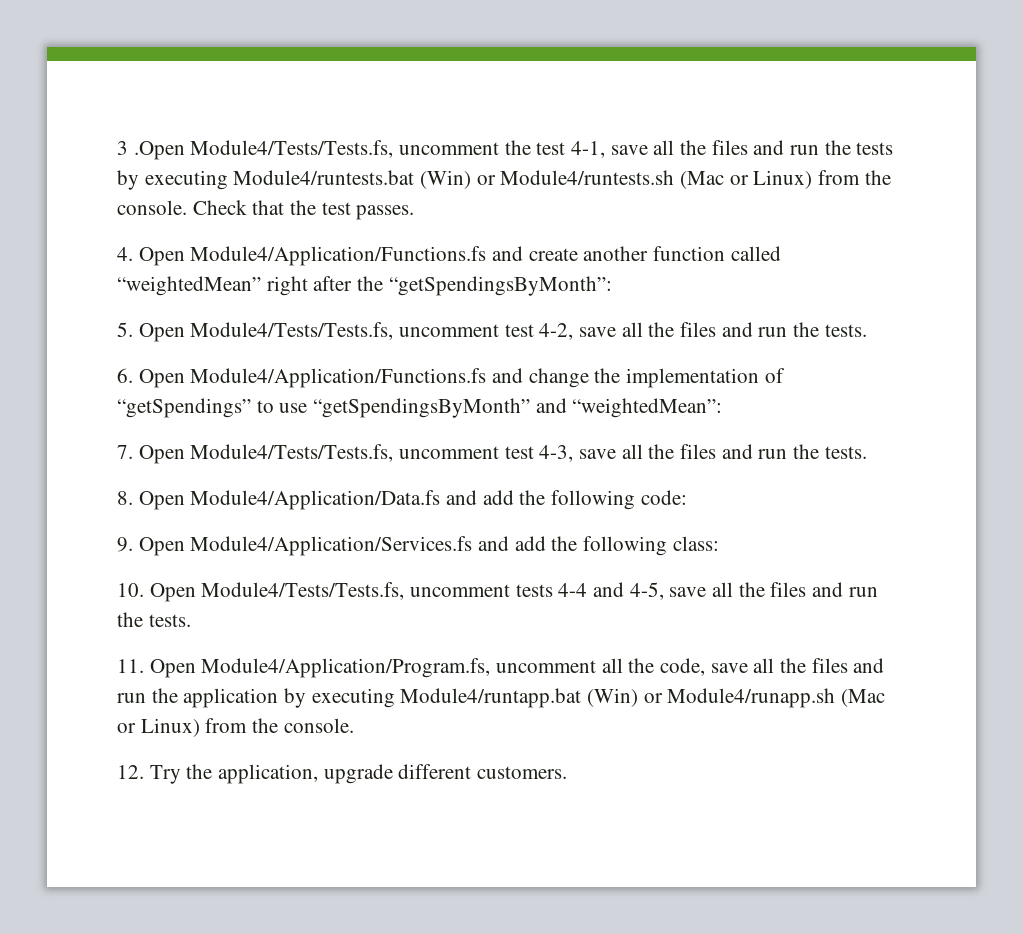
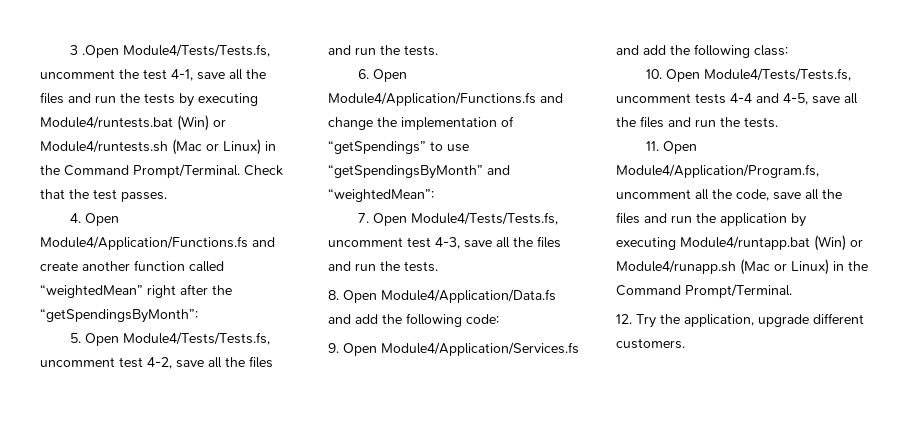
[818,170,891,185] [117,200,187,215] from the console. -> [265,141,276,151] [40,164,240,178] in the Command Prompt/Terminal.
[205,718,354,733] from the console. -> [833,261,868,271] [616,284,792,298] in the Command Prompt/Terminal.

